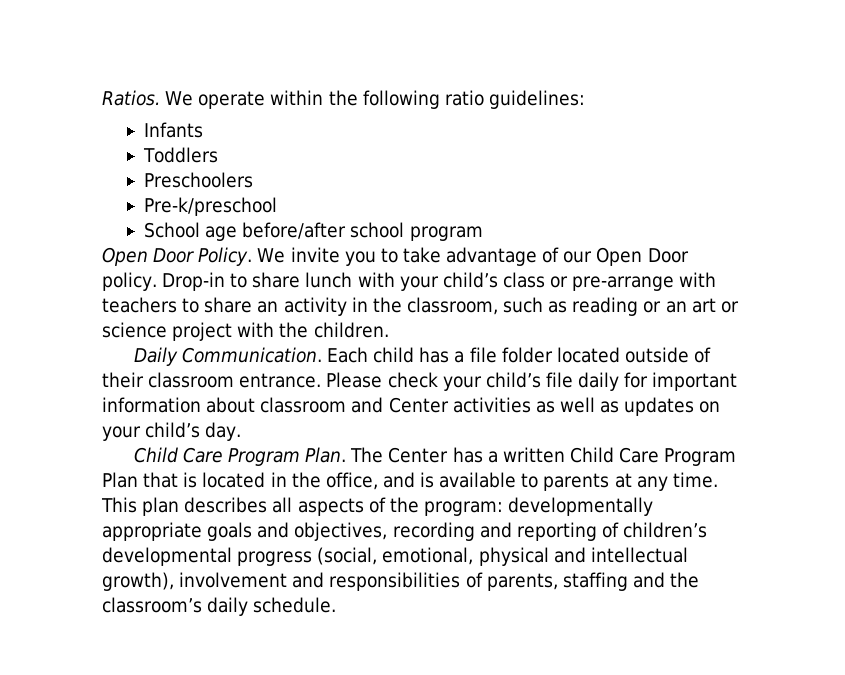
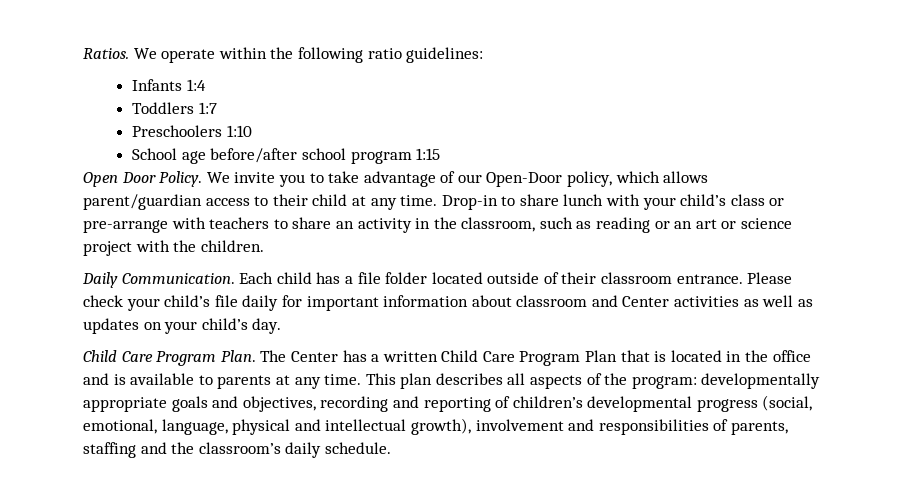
(203, 130) none -> [186,79,206,91] 1:4
(218, 155) none -> [198,102,217,114] 1:7
[143,197,277,216] // Pre-k/preschool -> [226,125,252,137] 1:10
(483, 233) none -> [416,148,441,160] 1:15
[596,247,689,266] [102,272,157,291] Open Door policy. -> [486,171,709,187] [83,194,438,210] Open-Door policy, which allows parent/guardian access to their child at any time.
[325,472,378,490] office, -> [772,350,811,362] office
(474, 556) none -> [161,419,228,435] language,

